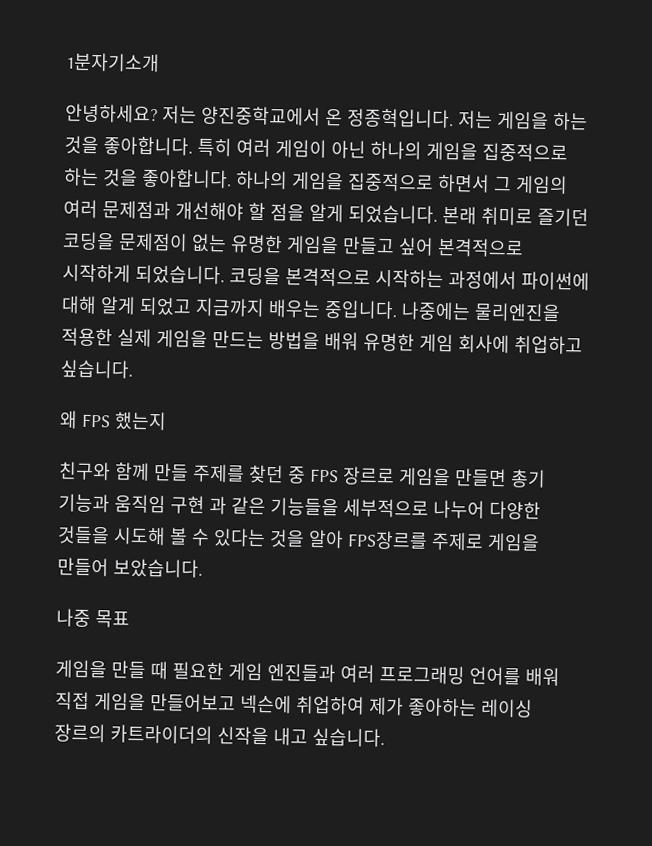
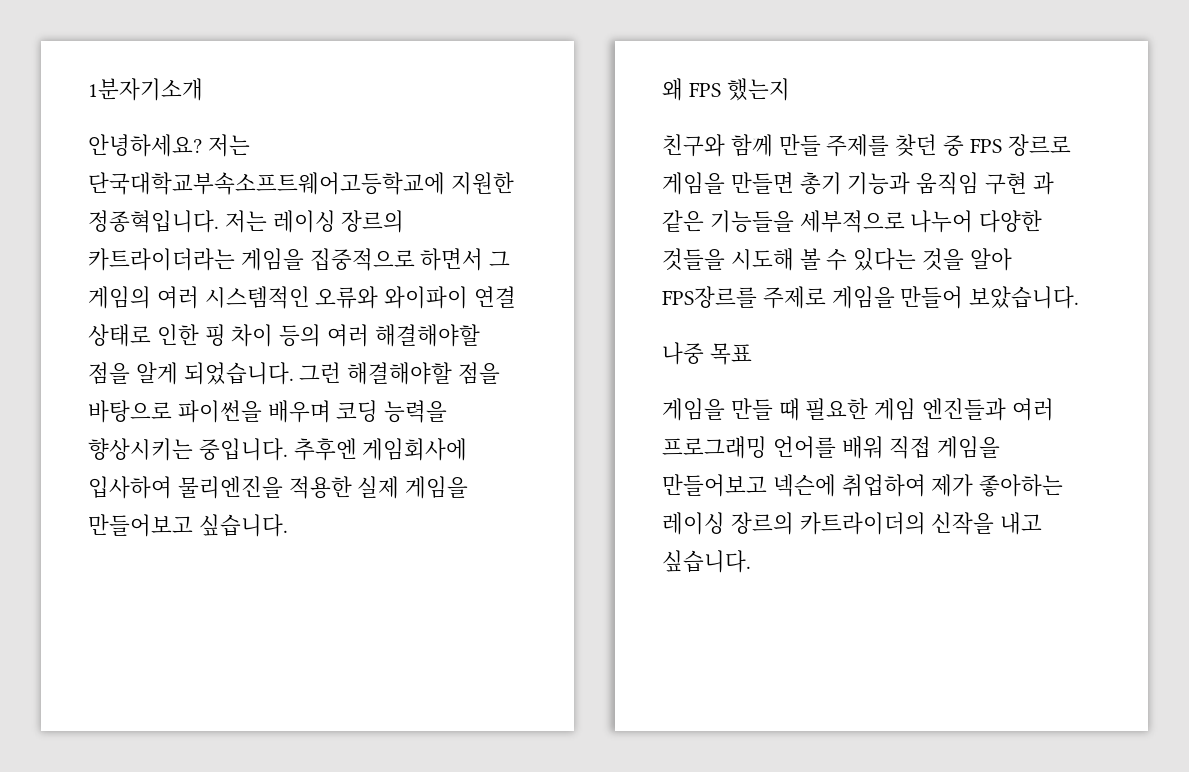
[201,105,588,131] [64,135,568,163] [64,167,288,190] 양진중학교에서 온 정종혁입니다. 저는 게임을 하는 것을 좋아합니다. 특히 여러 게임이 아닌 하나의 게임을 집중적으로 하는 것을 좋아합니다. 하나의 -> [88,172,514,195] [88,210,405,233] [88,248,235,271] 단국대학교부속소프트웨어고등학교에 지원한 정종혁입니다. 저는 레이싱 장르의 카트라이더라는
[102,200,589,227] [62,231,524,258] [62,263,590,291] [61,295,561,322] [61,327,583,355] 문제점과 개선해야 할 점을 알게 되었습니다. 본래 취미로 즐기던 코딩을 문제점이 없는 유명한 게임을 만들고 싶어 본격적으로 시작하게 되었습니다. 코딩을 본격적으로 시작하는 과정에서 파이썬에 대해 알게 되었고 지금까지 배우는 중입니다. 나중에는 물리엔진을 적용한 실제 게임을 만드는 방법을 배워 유명한 게임 회사에 취업하고 -> [204,286,517,309] [88,324,480,347] [88,362,501,385] [88,400,448,423] [88,438,468,461] [88,476,469,499] [88,514,193,537] 시스템적인 오류와 와이파이 연결 상태로 인한 핑 차이 등의 여러 해결해야할 점을 알게 되었습니다. 그런 해결해야할 점을 바탕으로 파이썬을 배우며 코딩 능력을 향상시키는 중입니다. 추후엔 게임회사에 입사하여 물리엔진을 적용한 실제 게임을 만들어보고

